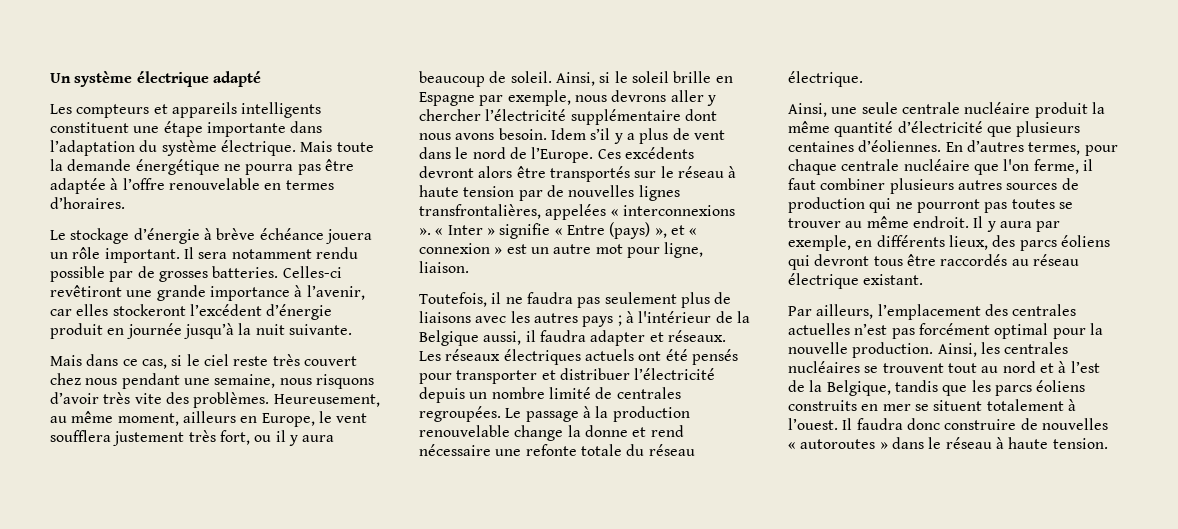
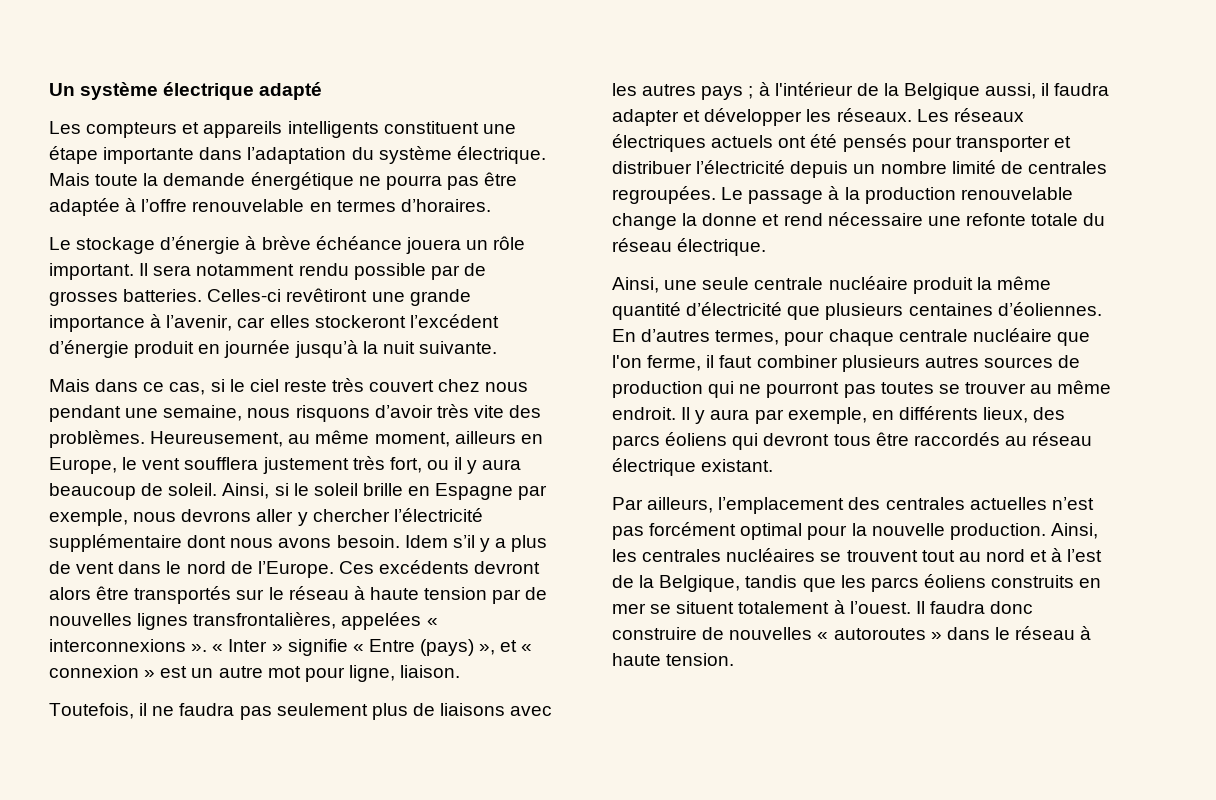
(664, 337) none -> [704,108,832,126] développer les

